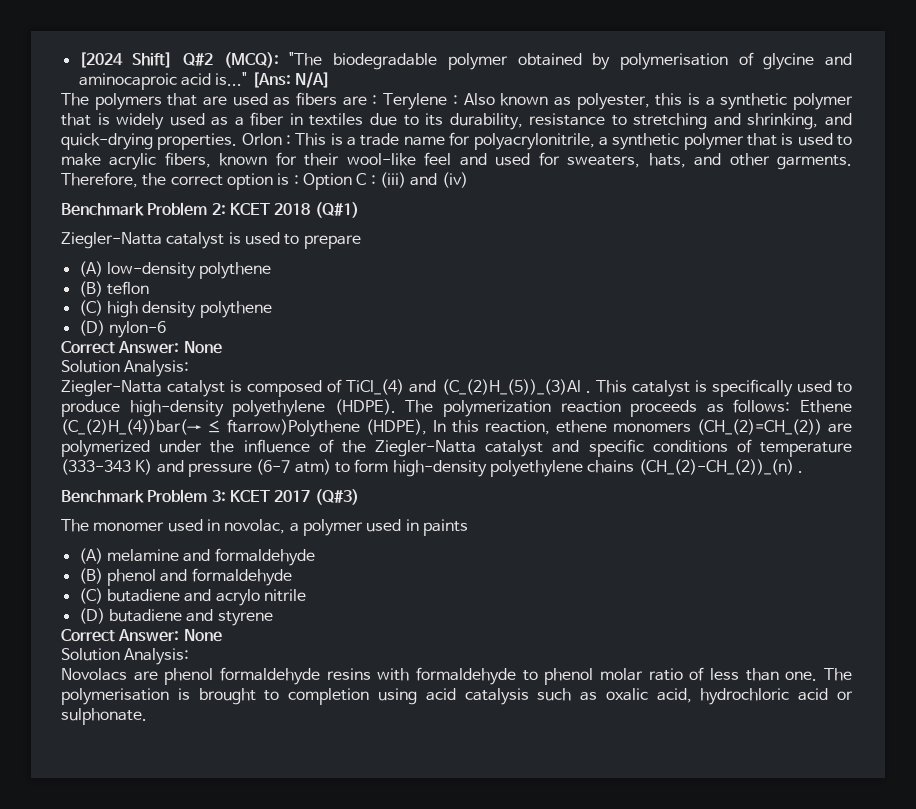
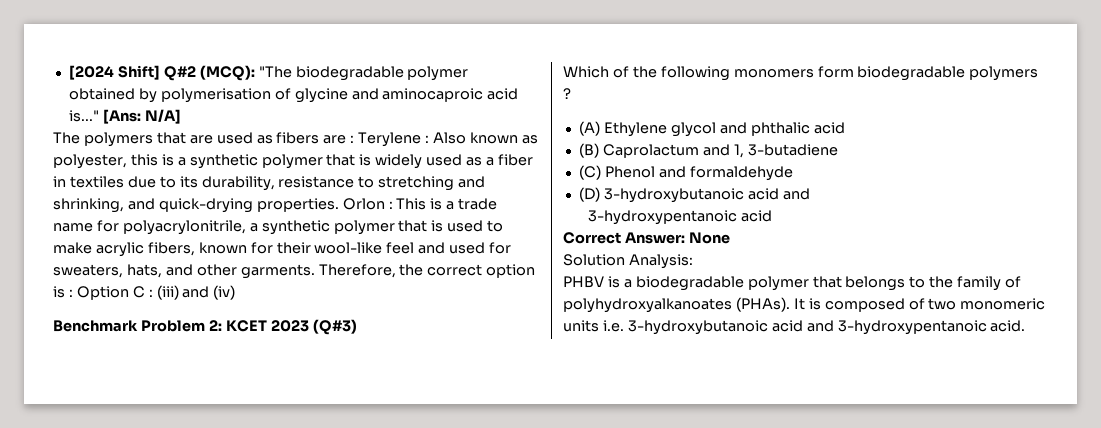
[274,202,359,218] [61,232,361,249] [78,261,272,279] [78,281,149,297] [78,300,272,318] [78,320,166,338] [61,341,222,354] [61,360,190,377] [61,379,852,397] [61,399,853,417] [61,419,852,437] [61,439,852,457] [61,459,803,477] [61,489,359,505] [61,519,468,536] [78,548,315,566] [78,568,292,586] [78,588,306,606] [78,608,273,626] [61,629,222,642] [61,648,190,665] [61,667,852,685] [61,688,854,705] [61,708,147,725] 2018 (Q#1) // Ziegler-Natta catalyst is used to prepare // (A) low-density polythene // (B) teflon // (C) high density polythene // (D) nylon-6 // Correct Answer: None // Solution Analysis: // Ziegler-Natta catalyst is composed of TiCl_(4) and (C_(2)H_(5))_(3)Al . This catalyst is specifically used to produce high-density polyethylene (HDPE). The polymerization reaction proceeds as follows: Ethene (C_(2)H_(4))bar(→ ≤ ftarrow)Polythene (HDPE), In this reaction, ethene monomers (CH_(2)=CH_(2)) are polymerized under the influence of the Ziegler-Natta catalyst and specific conditions of temperature (333-343 K) and pressure (6-7 atm) to form high-density polyethylene chains (CH_(2)-CH_(2))_(n) . // Benchmark Problem 3: KCET 2017 (Q#3) // The monomer used in novolac, a polymer used in paints // (A) melamine and formaldehyde // (B) phenol and formaldehyde // (C) butadiene and acrylo nitrile // (D) butadiene and styrene // Correct Answer: None // Solution Analysis: // Novolacs are phenol formaldehyde resins with formaldehyde to phenol molar ratio of less than one. The polymerisation is brought to completion using acid catalysis such as oxalic acid, hydrochloric acid or sulphonate. -> [270,319,357,335] [563,66,1039,81] [563,88,571,99] [578,121,845,137] [578,143,838,158] [578,165,793,181] [578,187,810,203] [587,210,772,225] [563,232,730,244] [563,254,693,269] [563,276,1022,291] [563,297,1046,313] [563,320,1026,335] 2023 (Q#3) // Which of the following monomers form biodegradable polymers ? // (A) Ethylene glycol and phthalic acid // (B) Caprolactum and 1, 3-butadiene // (C) Phenol and formaldehyde // (D) 3-hydroxybutanoic acid and // 3-hydroxypentanoic acid // Correct Answer: None // Solution Analysis: // PHBV is a biodegradable polymer that belongs to the family of polyhydroxyalkanoates (PHAs). It is composed of two monomeric units i.e. 3-hydroxybutanoic acid and 3-hydroxypentanoic acid.

